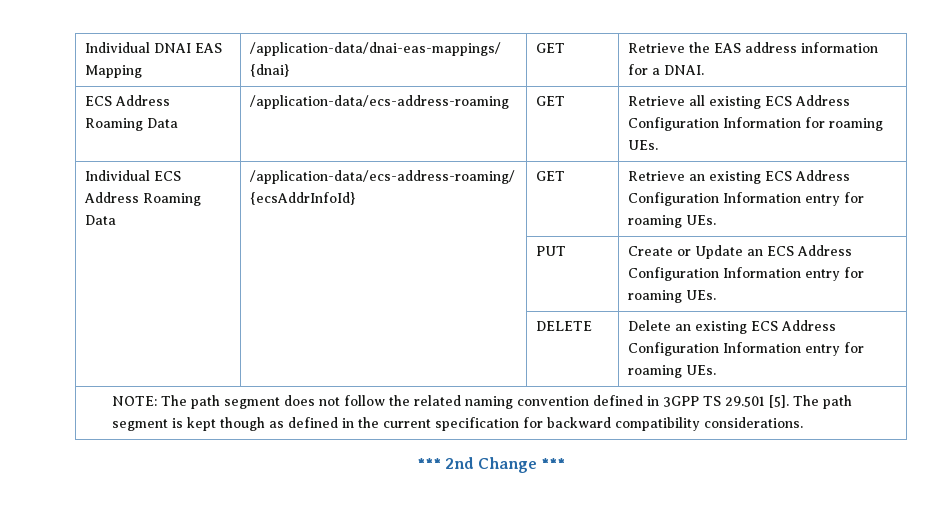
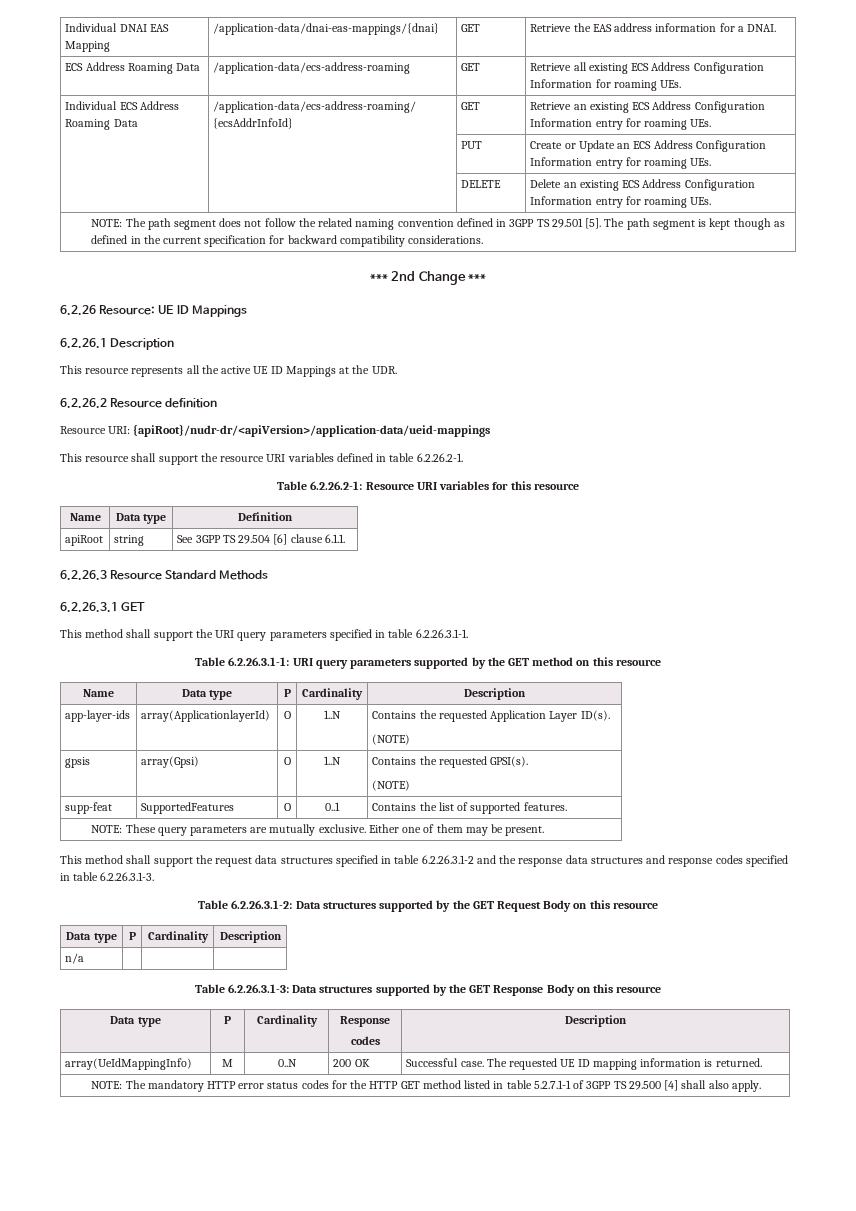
(566, 463) none -> [60,305,247,317] [60,338,175,350] [60,365,397,377] [60,398,218,408] [60,424,491,437] [60,453,463,465] [277,481,579,490] [69,513,101,521] [115,513,167,524] [238,512,293,521] [65,535,104,546] [114,535,145,546] [177,534,345,545] [60,570,269,580] [60,602,146,612] [60,629,468,641] [195,657,661,669] [83,689,114,697] [181,689,233,700] [283,689,291,697] [302,688,363,700] [463,688,526,700] [65,710,131,722] [141,710,271,722] [283,711,291,719] [324,710,341,719] [372,710,610,722] [372,734,411,745] [65,757,91,768] [141,756,200,768] [283,757,291,765] [324,756,341,765] [372,756,529,768] [372,780,411,791] [65,802,113,814] [141,802,235,814] [283,803,291,811] [325,802,340,811] [372,802,567,814] [91,824,545,836] [60,855,788,867] [60,872,155,881] [198,900,658,912] [66,932,117,943] [128,932,136,940] [147,931,209,943] [219,931,282,943] [65,953,85,964] [194,984,662,996] [110,1016,161,1027] [224,1016,231,1024] [256,1015,318,1027] [340,1016,390,1027] [350,1036,380,1045] [565,1015,627,1027] [65,1058,193,1070] [222,1059,233,1067] [277,1059,297,1067] [333,1059,370,1067] [406,1058,762,1070] [91,1080,761,1092] // 6.2.26 Resource: UE ID Mappings // 6.2.26.1 Description // This resource represents all the active UE ID Mappings at the UDR. // 6.2.26.2 Resource definition // Resource URI: {apiRoot}/nudr-dr/<apiVersion>/application-data/ueid-mappings // This resource shall support the resource URI variables defined in table 6.2.26.2-1. // Table 6.2.26.2-1: Resource URI variables for this resource // Name | Data type | Definition // apiRoot | string | See 3GPP TS 29.504 [6] clause 6.1.1. // 6.2.26.3 Resource Standard Methods // 6.2.26.3.1 GET // This method shall support the URI query parameters specified in table 6.2.26.3.1-1. // Table 6.2.26.3.1-1: URI query parameters supported by the GET method on this resource // Name | Data type | P | Cardinality | Description // app-layer-ids | array(ApplicationlayerId) | O | 1..N | Contains the requested Application Layer ID(s). // (NOTE) // gpsis | array(Gpsi) | O | 1..N | Contains the requested GPSI(s). // (NOTE) // supp-feat | SupportedFeatures | O | 0..1 | Contains the list of supported features. // NOTE: These query parameters are mutually exclusive. Either one of them may be present. // This method shall support the request data structures specified in table 6.2.26.3.1-2 and the response data structures and response codes specified in table 6.2.26.3.1-3. // Table 6.2.26.3.1-2: Data structures supported by the GET Request Body on this resource // Data type | P | Cardinality | Description // n/a | | | // Table 6.2.26.3.1-3: Data structures supported by the GET Response Body on this resource // Data type | P | Cardinality | Response // codes | Description // array(UeIdMappingInfo) | M | 0..N | 200 OK | Successful case. The requested UE ID mapping information is returned. // NOTE: The mandatory HTTP error status codes for the HTTP GET method listed in table 5.2.7.1-1 of 3GPP TS 29.500 [4] shall also apply.

